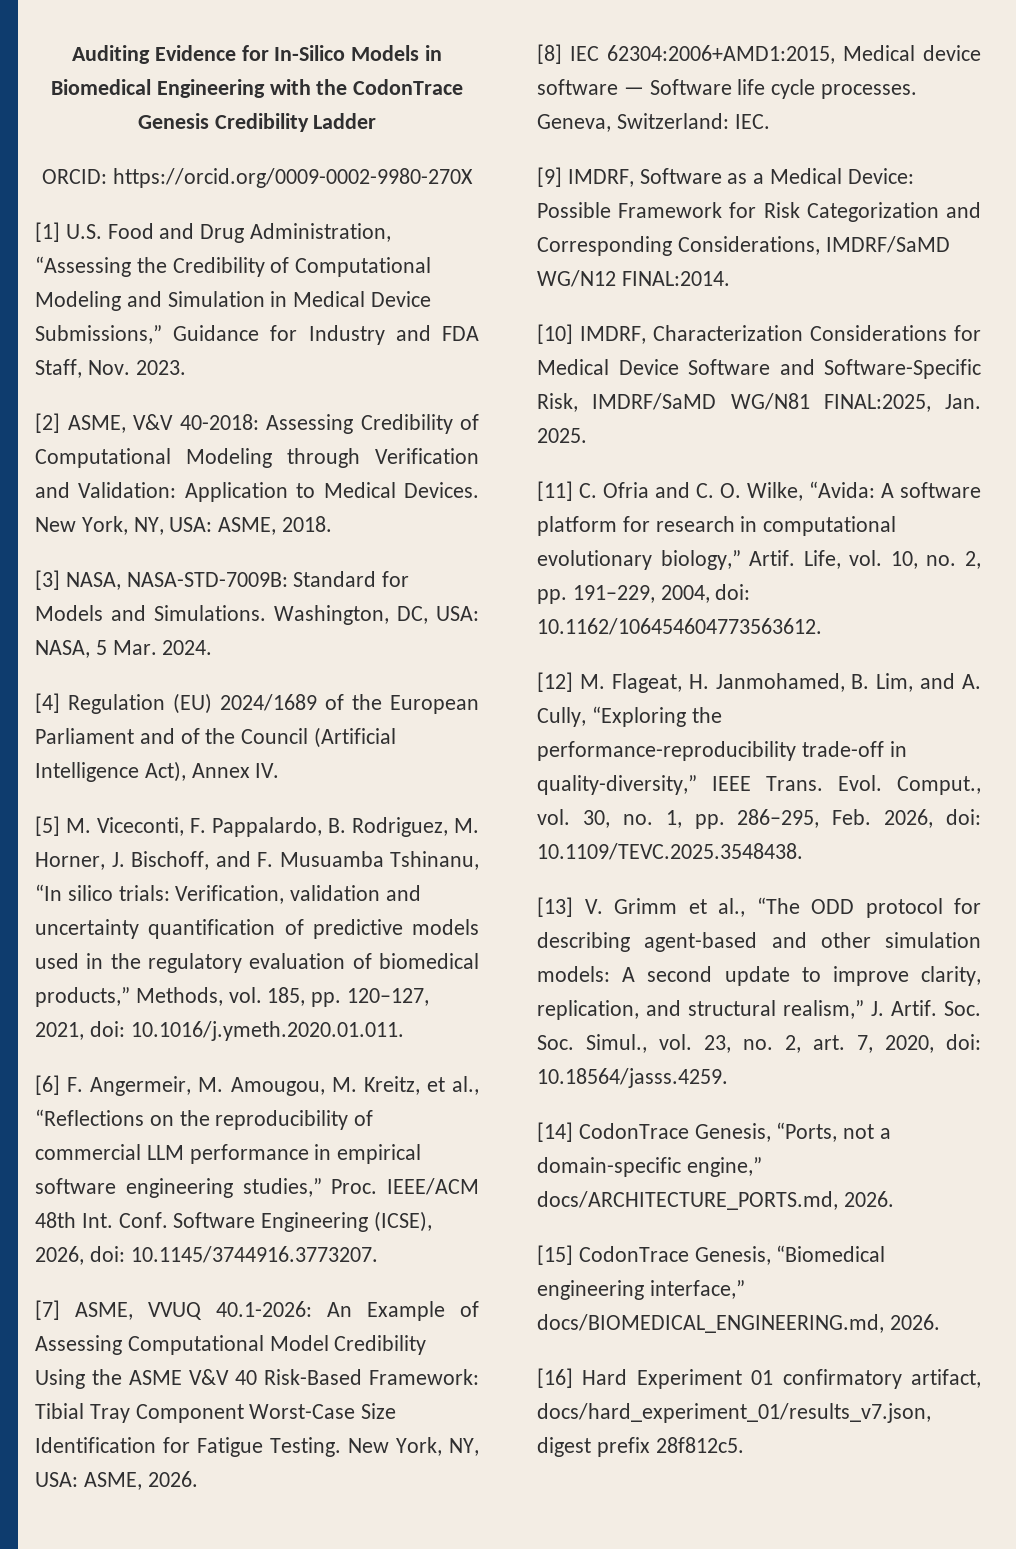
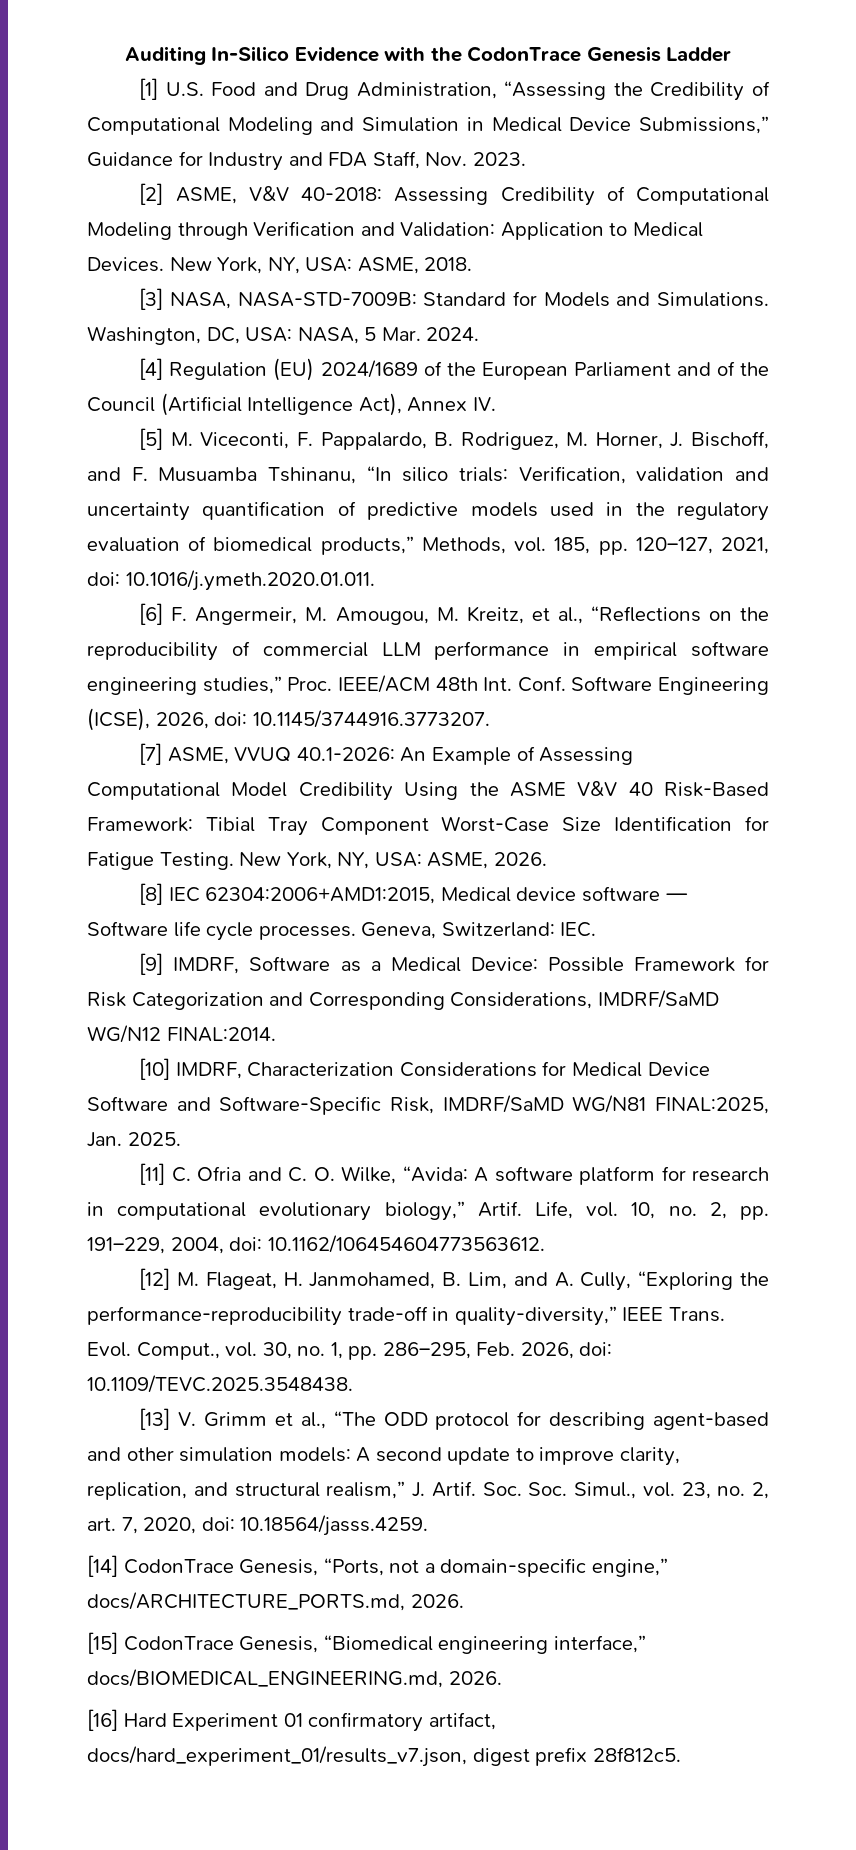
[154,45,443,61] [50,79,265,98] Evidence for In-Silico Models in Biomedical Engineering -> [211,46,379,62] In-Silico Evidence
[214,113,309,132] Credibility -> (661, 54) none
[42,168,473,188] // ORCID: https://orcid.org/0009-0002-9980-270X -> (732, 54) none

